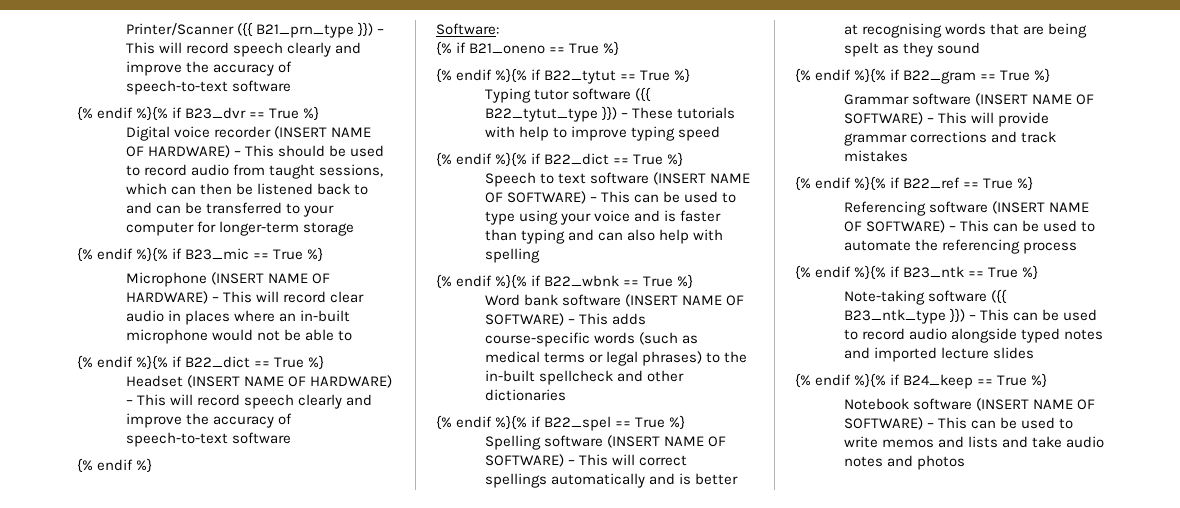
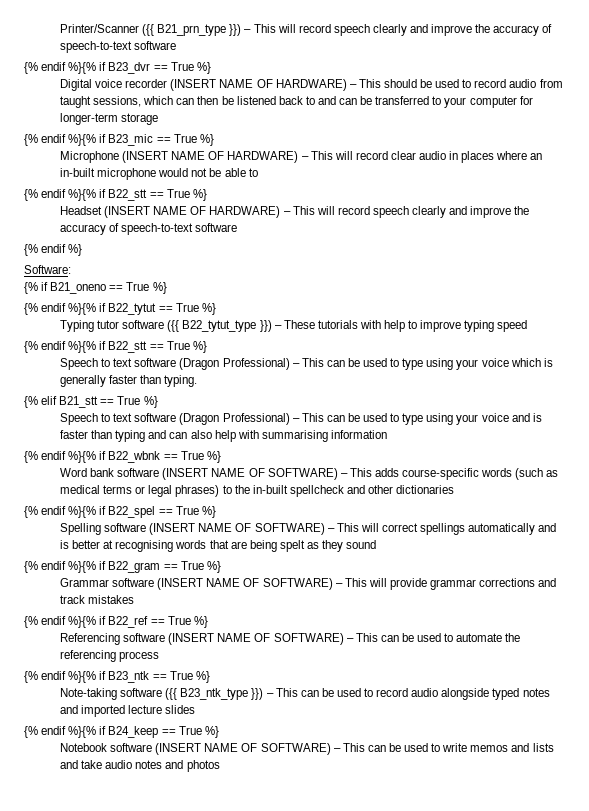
[185,356,251,368] B22_dict -> [108,189,148,201] B22_stt
[544,152,684,167] [485,172,751,187] [485,191,587,204] B22_dict == True %} // Speech to text software (INSERT NAME OF SOFTWARE) -> [108,341,207,353] [59,358,553,370] [59,375,198,387] [24,396,158,408] [59,413,290,425] B22_stt == True %} // Speech to text software (Dragon Professional) – This can be used to type using your voice which is generally faster than typing. // {% elif B21_stt == True %} // Speech to text software (Dragon Professional)
[485,248,541,263] spelling -> [261,430,387,442] summarising information

